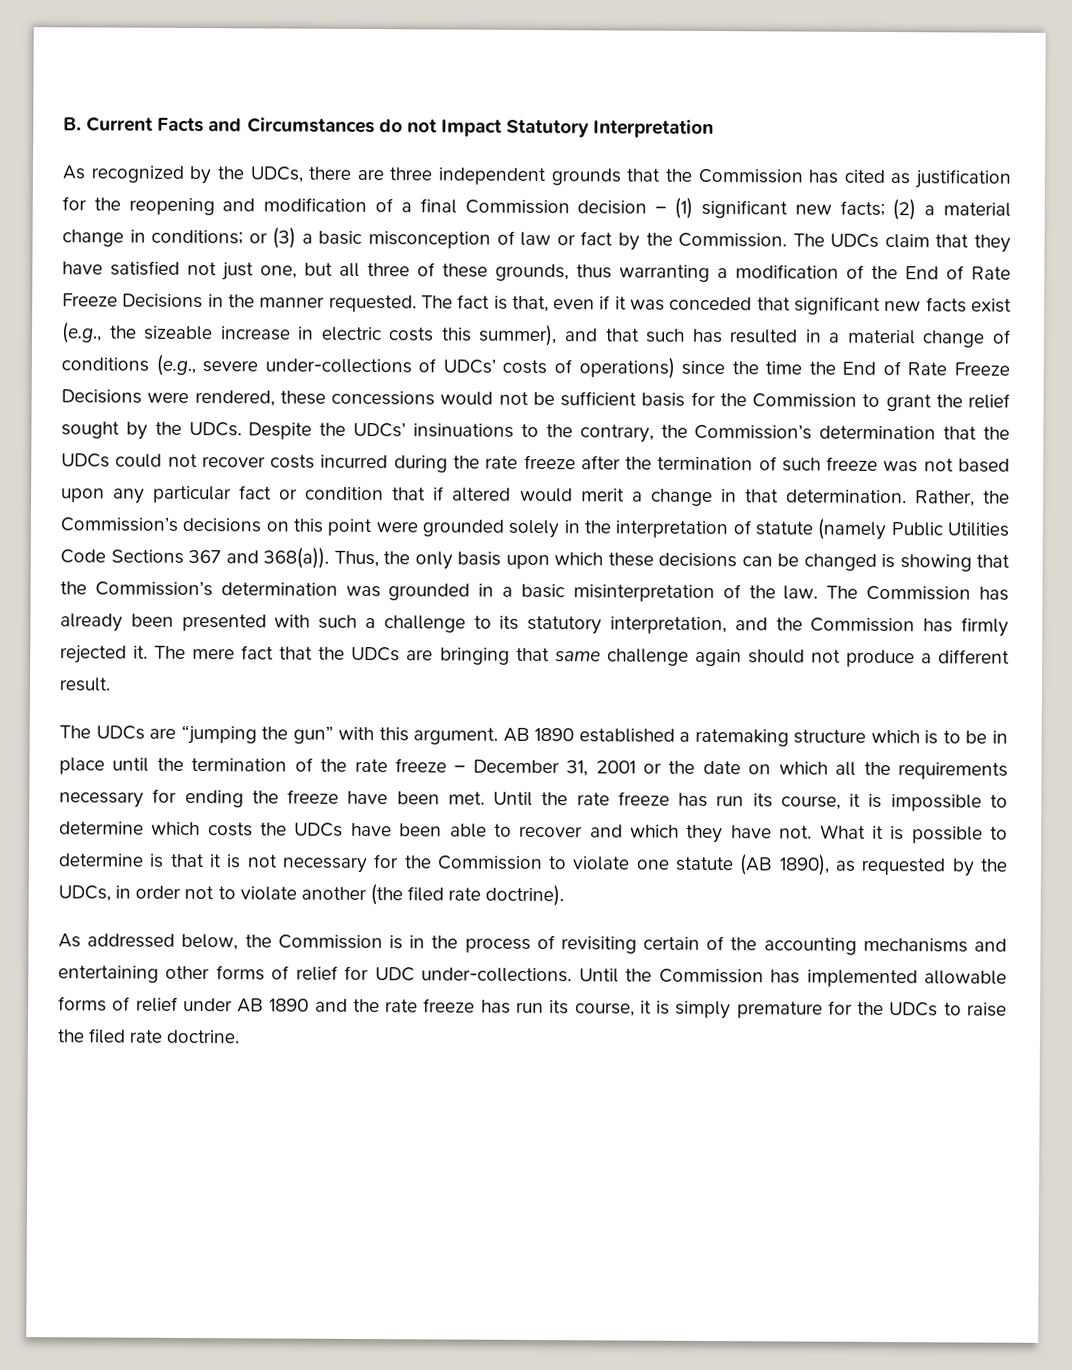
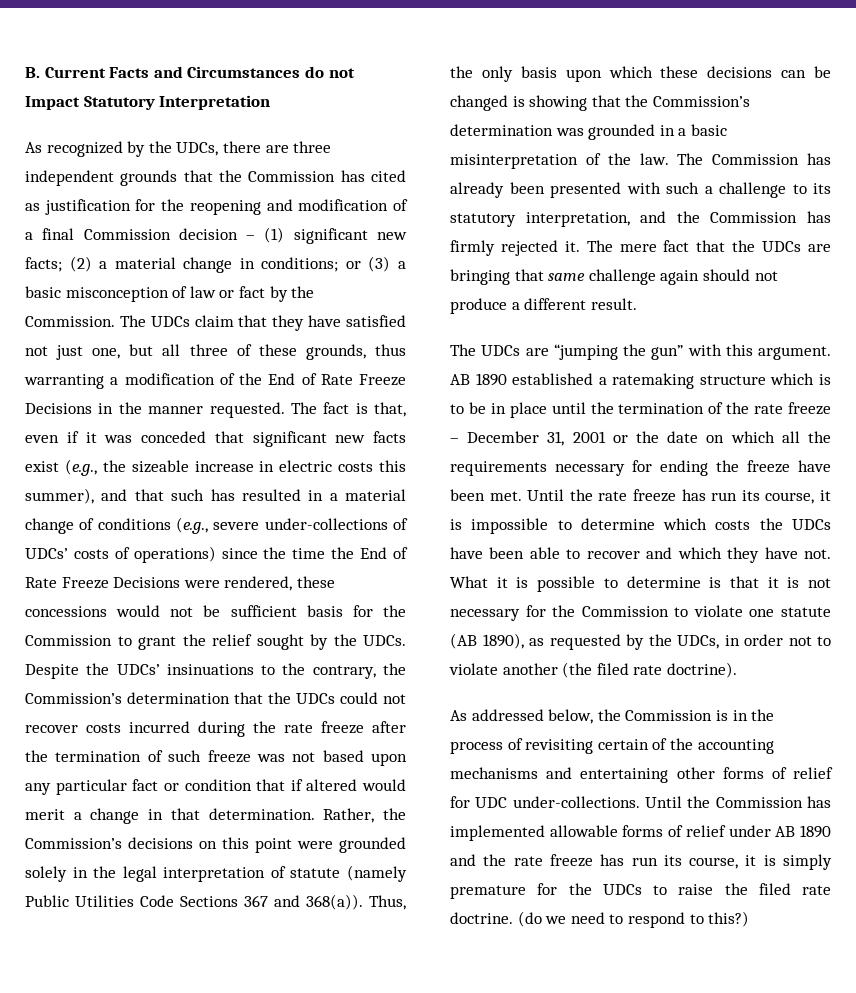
(611, 527) none -> [122,866,157,882] legal
(241, 1036) none -> [517,911,750,928] (do we need to respond to this?)

